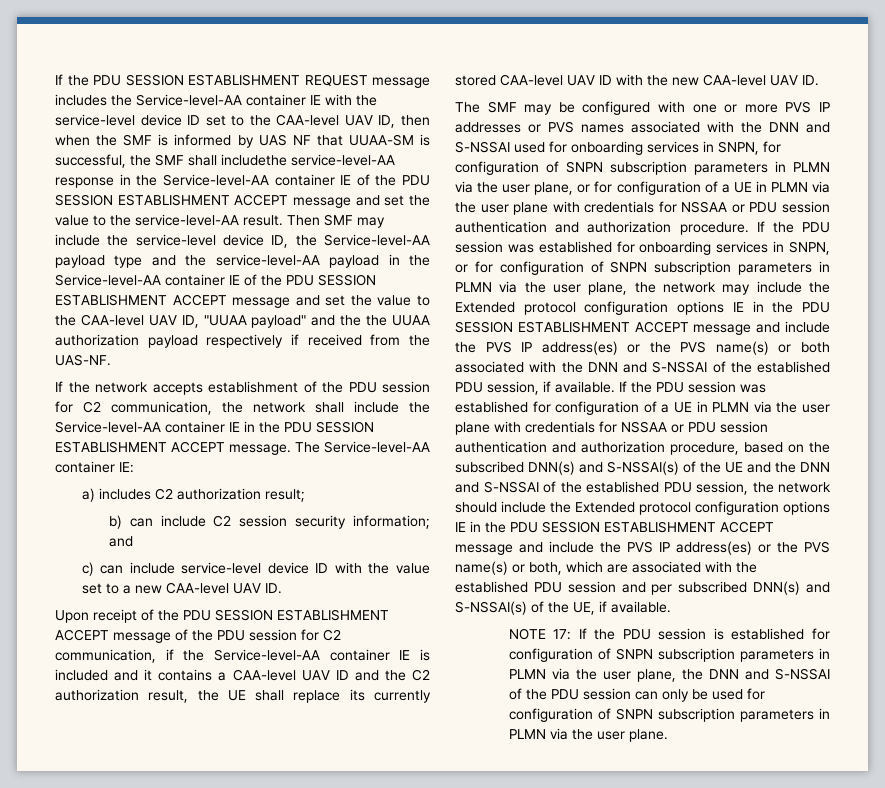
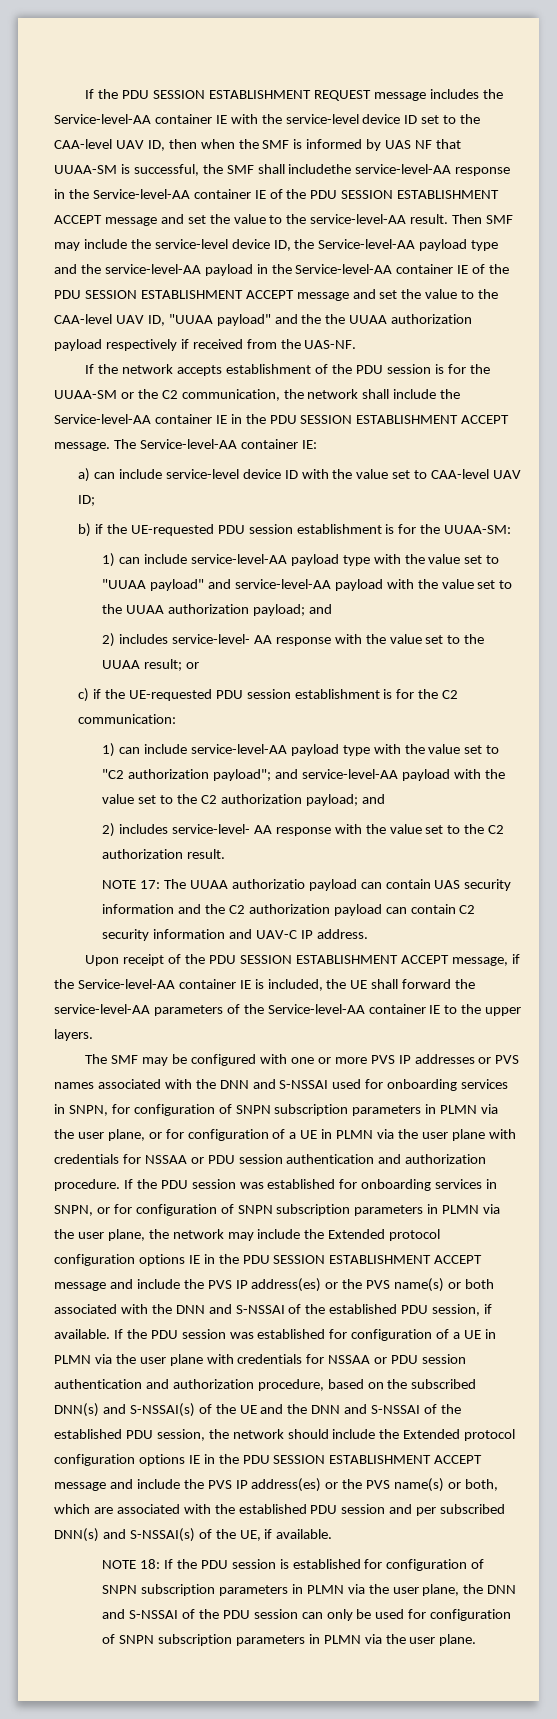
[55,401,73,413] for -> [434,364,490,374] [54,389,158,399] is for the UUAA-SM or the
[98,488,305,502] [108,515,430,529] [108,536,133,547] [81,562,94,576] includes C2 authorization result; // b) can include C2 session security information; and // c) -> (91, 475) none
[122,582,282,594] a new CAA-level UAV ID. -> [431,469,522,479] [78,495,96,506] [78,523,512,537] [102,553,500,567] [102,579,513,591] [102,604,332,616] [102,633,485,647] [102,659,199,671] [78,688,459,702] [78,714,177,724] [102,743,500,757] [102,769,505,781] [102,794,385,806] [102,823,505,837] [102,849,226,859] [102,879,512,891] [102,904,476,916] [102,929,368,941] CAA-level UAV ID; // b) if the UE-requested PDU session establishment is for the UUAA-SM: // 1) can include service-level-AA payload type with the value set to "UUAA payload" and service-level-AA payload with the value set to the UUAA authorization payload; and // 2) includes service-level- AA response with the value set to the UUAA result; or // c) if the UE-requested PDU session establishment is for the C2 communication: // 1) can include service-level-AA payload type with the value set to "C2 authorization payload"; and service-level-AA payload with the value set to the C2 authorization payload; and // 2) includes service-level- AA response with the value set to the C2 authorization result. // NOTE 17: The UUAA authorizatio payload can contain UAS security information and the C2 authorization payload can contain C2 security information and UAV-C IP address.
[113,629,341,643] [55,649,156,663] message of the PDU session for C2 communication, -> [451,957,508,966] message,
[55,669,431,681] [55,689,431,703] [455,74,819,86] included and it contains a CAA-level UAV ID and the C2 authorization result, the UE shall replace its currently stored CAA-level UAV ID with the new CAA-level UAV ID. -> [267,979,476,991] [54,1004,522,1016] [54,1029,93,1041] included, the UE shall forward the service-level-AA parameters of the Service-level-AA container IE to the upper layers.
[553,629,572,640] 17: -> [140,1559,161,1569] 18:

